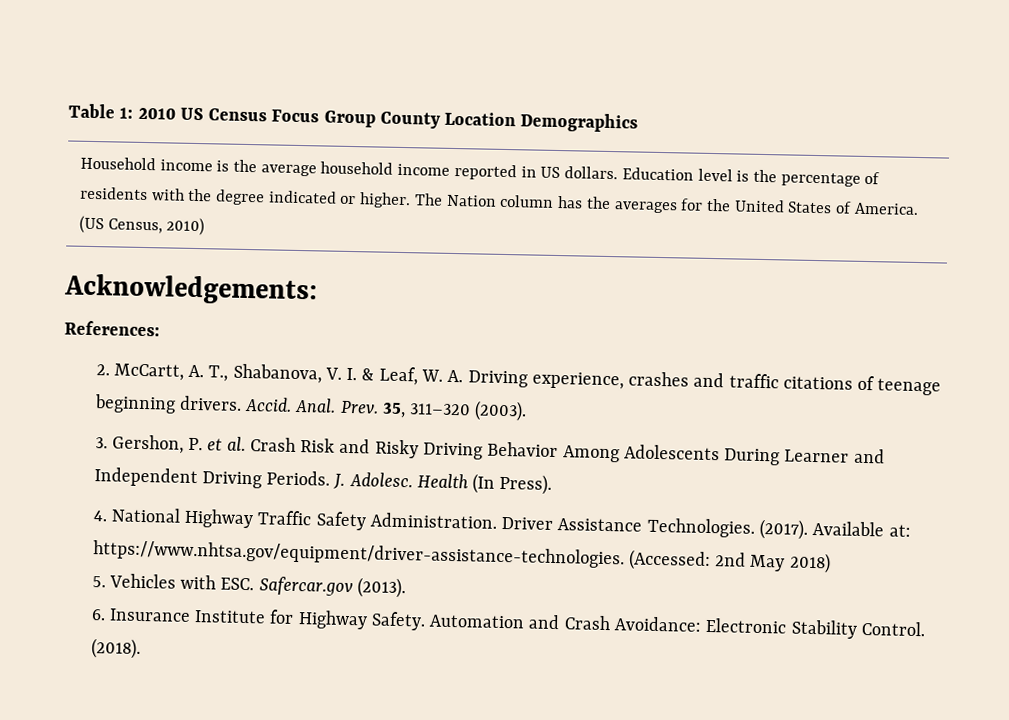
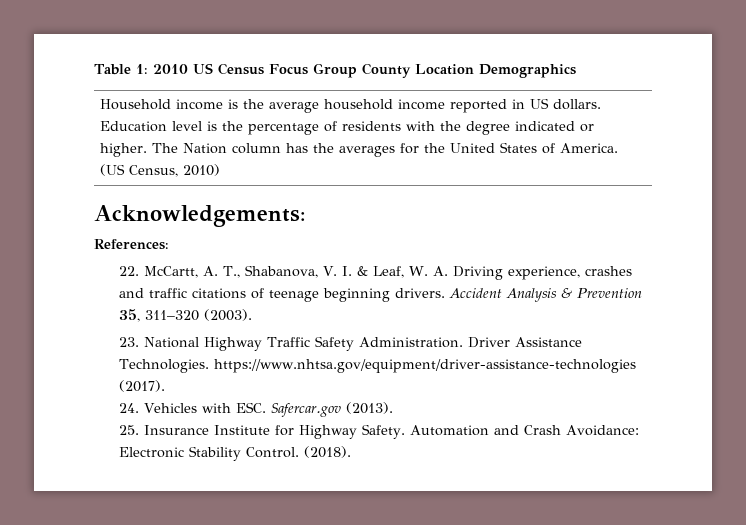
[95,364,110,376] 2. -> [119,266,140,276] 22.
[244,396,379,414] Accid. Anal. Prev. -> [449,288,643,302] Accident Analysis & Prevention
[94,434,885,466] [93,467,553,495] [92,510,108,522] 3. Gershon, P. et al. Crash Risk and Risky Driving Behavior Among Adolescents During Learner and Independent Driving Periods. J. Adolesc. Health (In Press). // 4. -> [119,337,140,347] 23.
(755, 527) none -> [214,359,637,373] https://www.nhtsa.gov/equipment/driver-assistance-technologies
[812,521,911,537] [92,540,831,574] [91,576,106,588] Available at: https://www.nhtsa.gov/equipment/driver-assistance-technologies. (Accessed: 2nd May 2018) // 5. -> [119,403,140,413] // 24.
[90,609,106,621] 6. -> [119,425,140,435] 25.

